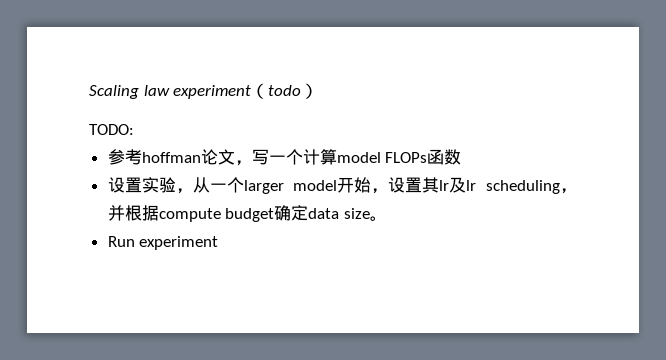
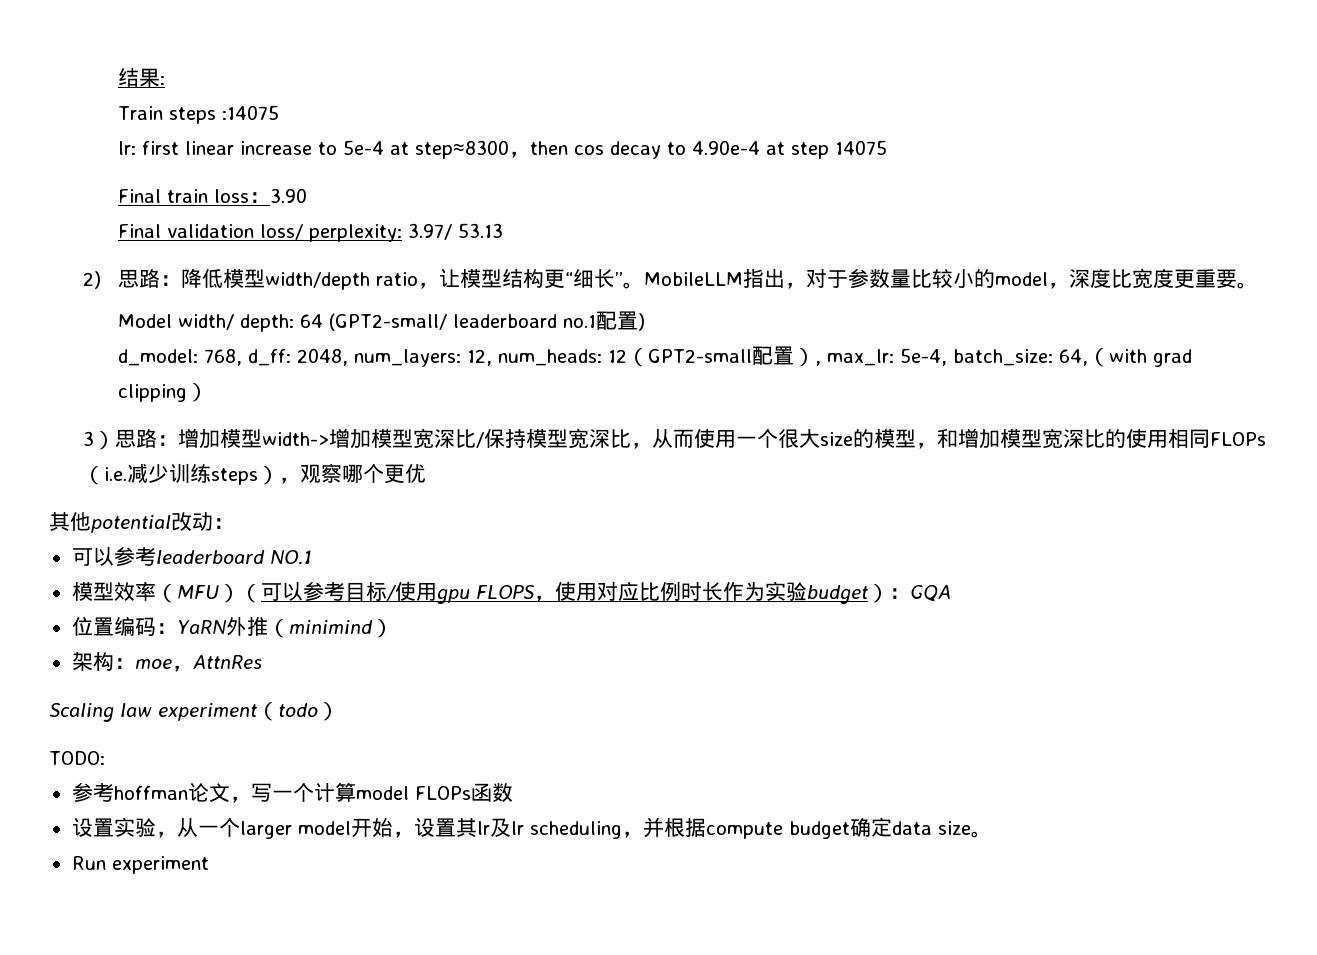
(89, 92) none -> [117,68,165,87] [117,105,279,124] [117,140,887,159] [117,188,307,203] [117,223,503,242] [83,268,1258,290] [117,311,645,332] [117,346,1192,367] [117,382,208,402] [83,428,1267,450] [83,463,427,485] [49,512,234,533] [71,546,312,566] [71,581,951,604] [71,616,393,638] [71,651,262,672] 结果: // Train steps :14075 // lr: first linear increase to 5e-4 at step≈8300，then cos decay to 4.90e-4 at step 14075 // Final train loss：3.90 // Final validation loss/ perplexity: 3.97/ 53.13 // 2)思路：降低模型width/depth ratio，让模型结构更“细长”。MobileLLM指出，对于参数量比较小的model，深度比宽度更重要。 // Model width/ depth: 64 (GPT2-small/ leaderboard no.1配置) // d_model: 768, d_ff: 2048, num_layers: 12, num_heads: 12（GPT2-small配置）, max_lr: 5e-4, batch_size: 64,（with grad clipping） // 3）思路：增加模型width->增加模型宽深比/保持模型宽深比，从而使用一个很大size的模型，和增加模型宽深比的使用相同FLOPs（i.e.减少训练steps），观察哪个更优 // 其他potential改动： // 可以参考leaderboard NO.1 // 模型效率（MFU）（可以参考目标/使用gpu FLOPS，使用对应比例时长作为实验budget）：GQA // 位置编码：YaRN外推（minimind） // 架构：moe，AttnRes //

